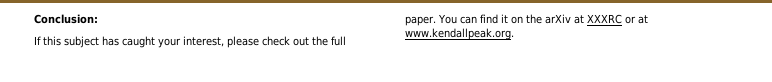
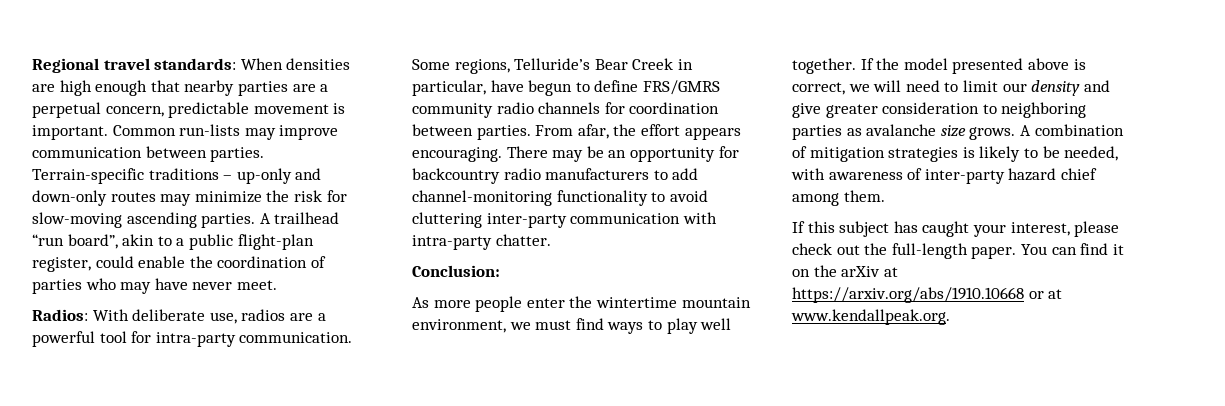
[34,14,98,24] Conclusion: -> [32,58,351,73] [32,80,329,96] [32,102,346,118] [32,124,339,140] [32,146,265,162] [32,168,322,184] [32,190,347,206] [32,212,340,228] [32,234,314,250] [32,256,326,272] [32,278,277,294] [32,309,326,324] [32,331,353,347] [412,58,693,74] [412,80,720,96] [412,102,720,118] [412,124,741,140] [412,146,739,162] [412,168,699,184] [412,190,708,206] [412,212,717,228] [412,234,551,250] [412,265,500,277] [412,296,751,312] [412,318,732,334] [792,58,1086,74] [792,80,1110,96] [792,102,1087,118] [792,124,1124,140] [792,146,1119,162] [791,168,1097,184] [792,190,885,206] Regional travel standards: When densities are high enough that nearby parties are a perpetual concern, predictable movement is important. Common run-lists may improve communication between parties. Terrain-specific traditions – up-only and down-only routes may minimize the risk for slow-moving ascending parties. A trailhead “run board”, akin to a public flight-plan register, could enable the coordination of parties who may have never meet. // Radios: With deliberate use, radios are a powerful tool for intra-party communication. Some regions, Telluride’s Bear Creek in particular, have begun to define FRS/GMRS community radio channels for coordination between parties. From afar, the effort appears encouraging. There may be an opportunity for backcountry radio manufacturers to add channel-monitoring functionality to avoid cluttering inter-party communication with intra-party chatter. // Conclusion: // As more people enter the wintertime mountain environment, we must find ways to play well together. If the model presented above is correct, we will need to limit our density and give greater consideration to neighboring parties as avalanche size grows. A combination of mitigation strategies is likely to be needed, with awareness of inter-party hazard chief among them.
[331,36,346,46] full -> [891,243,968,259] full-length
[586,14,622,24] XXXRC -> [792,287,1024,303] https://arxiv.org/abs/1910.10668

